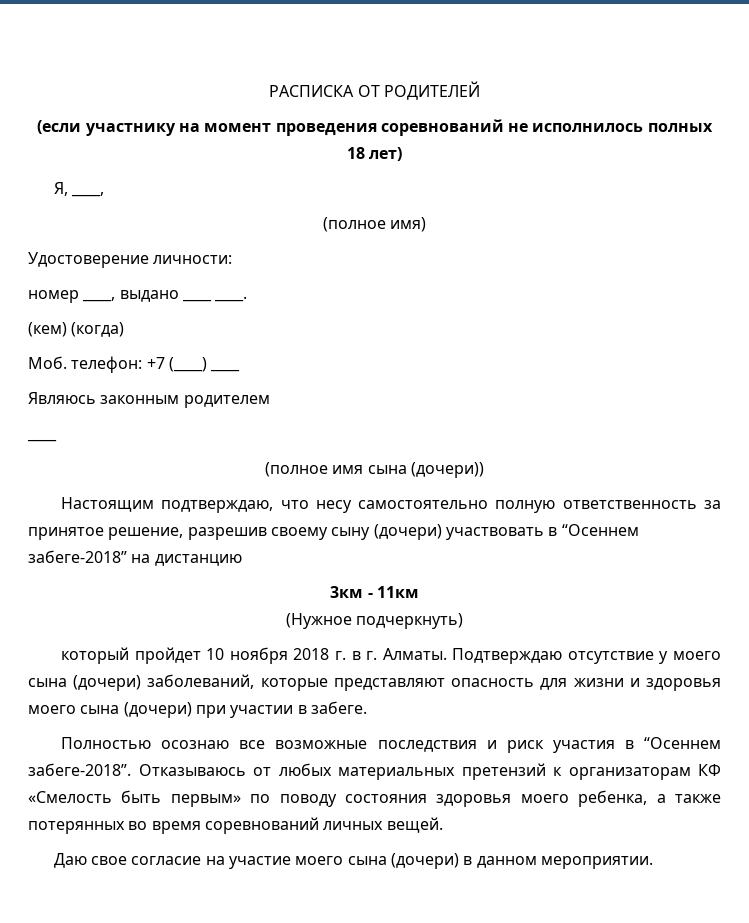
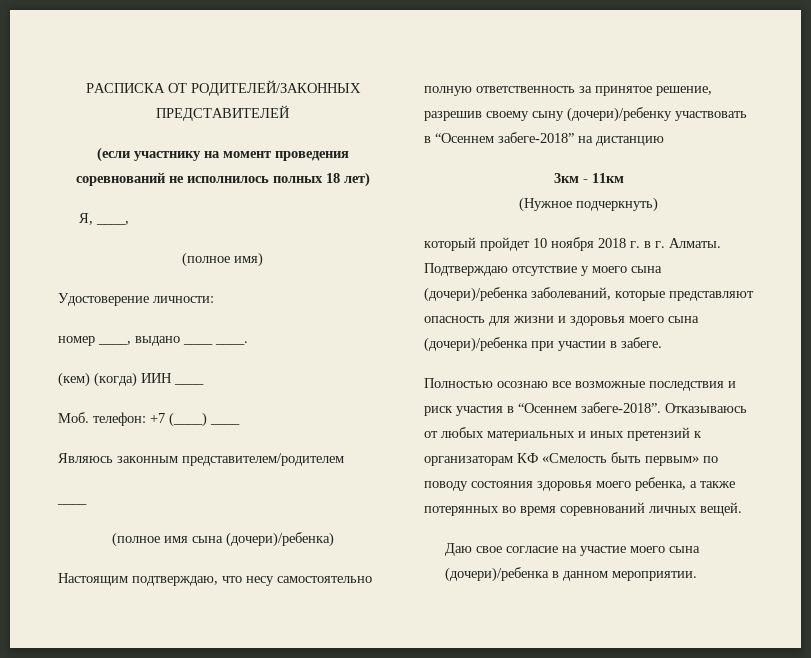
[383,81,480,100] РОДИТЕЛЕЙ -> [190,80,361,96] [156,105,290,121] РОДИТЕЛЕЙ/ЗАКОННЫХ ПРЕДСТАВИТЕЛЕЙ
(125, 329) none -> [141,373,172,383] [174,383,204,385] ИИН ____
[183,395,270,408] родителем -> [182,453,344,466] представителем/родителем
[410,462,484,478] (дочери)) -> [225,532,334,547] (дочери)/ребенка)
[373,524,442,540] (дочери) -> [567,107,672,122] (дочери)/ребенку
[73,675,142,691] (дочери) -> [424,287,528,302] (дочери)/ребенка
[123,702,192,718] (дочери) -> [424,337,528,352] (дочери)/ребенка
(455, 773) none -> [578,431,624,438] и иных
[390,853,459,869] (дочери) -> [444,567,549,582] (дочери)/ребенка

